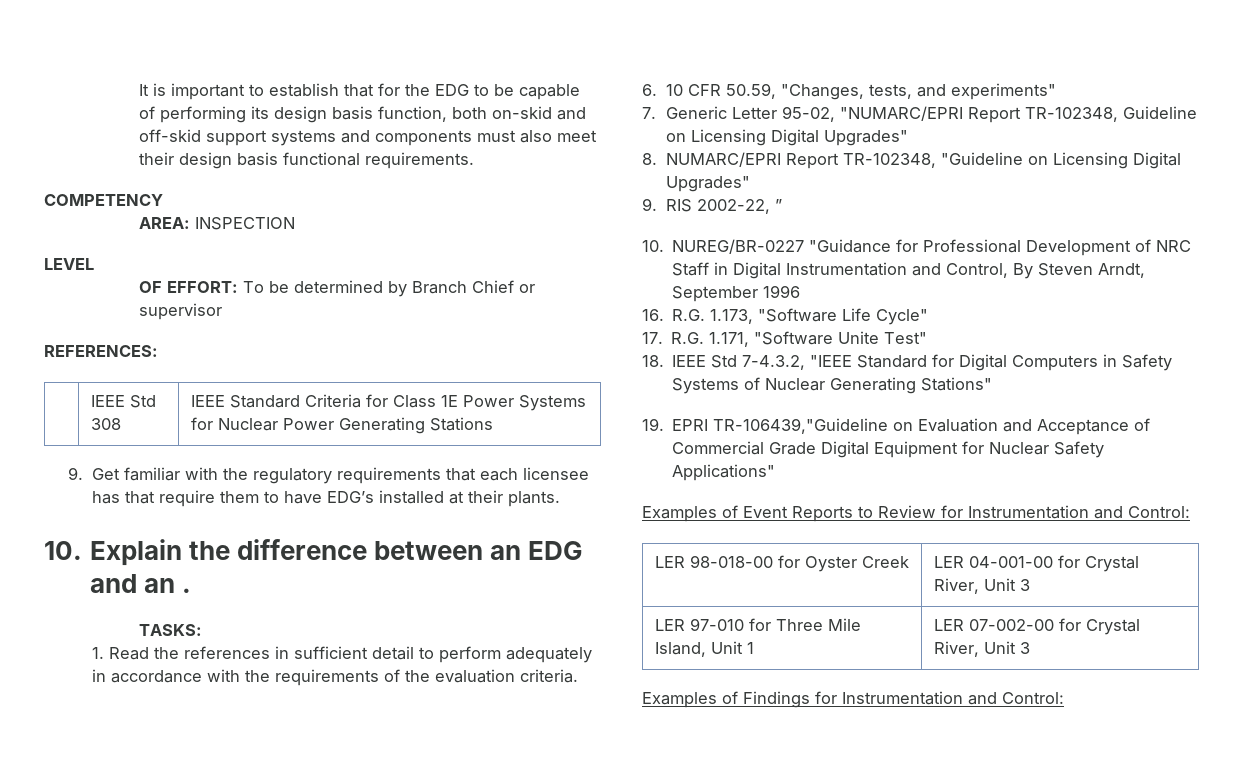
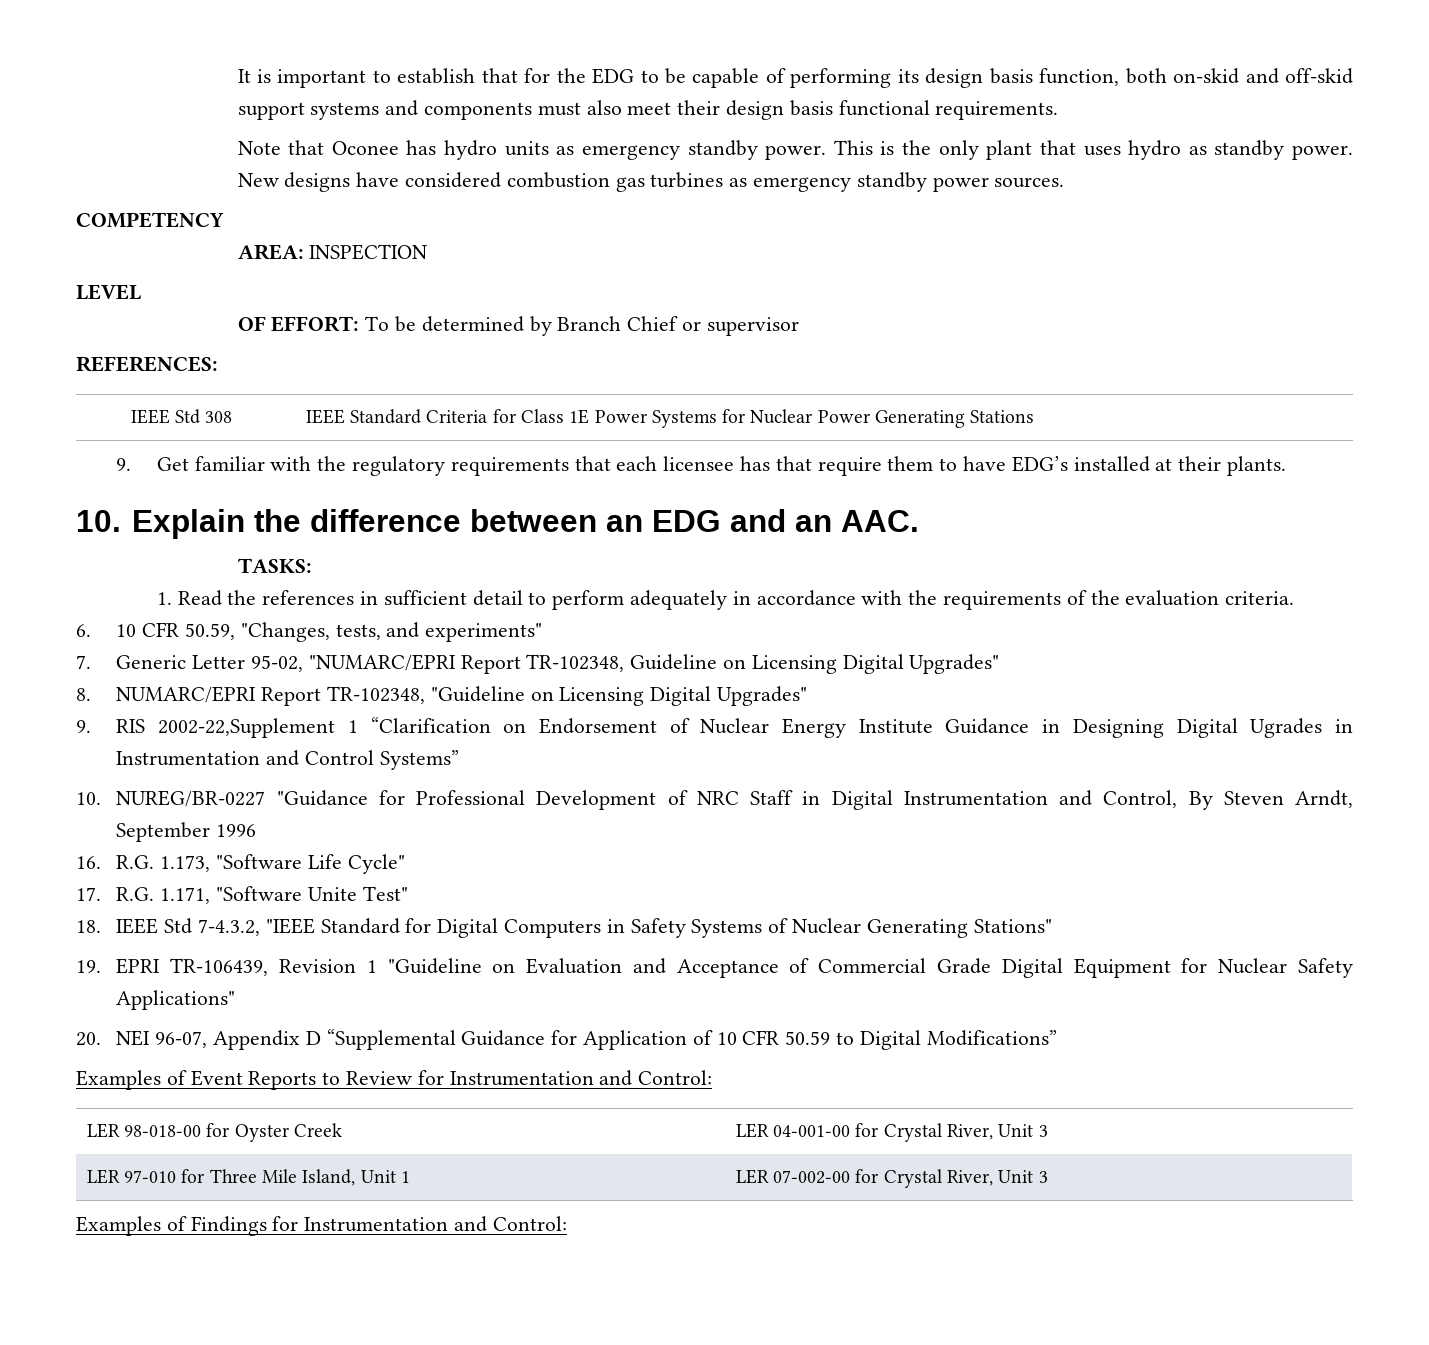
(475, 160) none -> [237,140,1353,160] [237,172,1065,192] // Note that Oconee has hydro units as emergency standby power. This is the only plant that uses hydro as standby power. New designs have considered combustion gas turbines as emergency standby power sources.
[182,588,192,593] . -> [840,510,919,532] AAC.
[696,199,782,214] 2002-22, ” -> [158,717,1354,738] [116,750,459,770] 2002-22,Supplement 1 “Clarification on Endorsement of Nuclear Energy Institute Guidance in Designing Digital Ugrades in Instrumentation and Control Systems”
[713,418,889,434] TR-106439,"Guideline -> [170,958,482,976] TR-106439, Revision 1 "Guideline
(776, 472) none -> [76,1029,1057,1050] // 20. NEI 96-07, Appendix D “Supplemental Guidance for Application of 10 CFR 50.59 to Digital Modifications”

